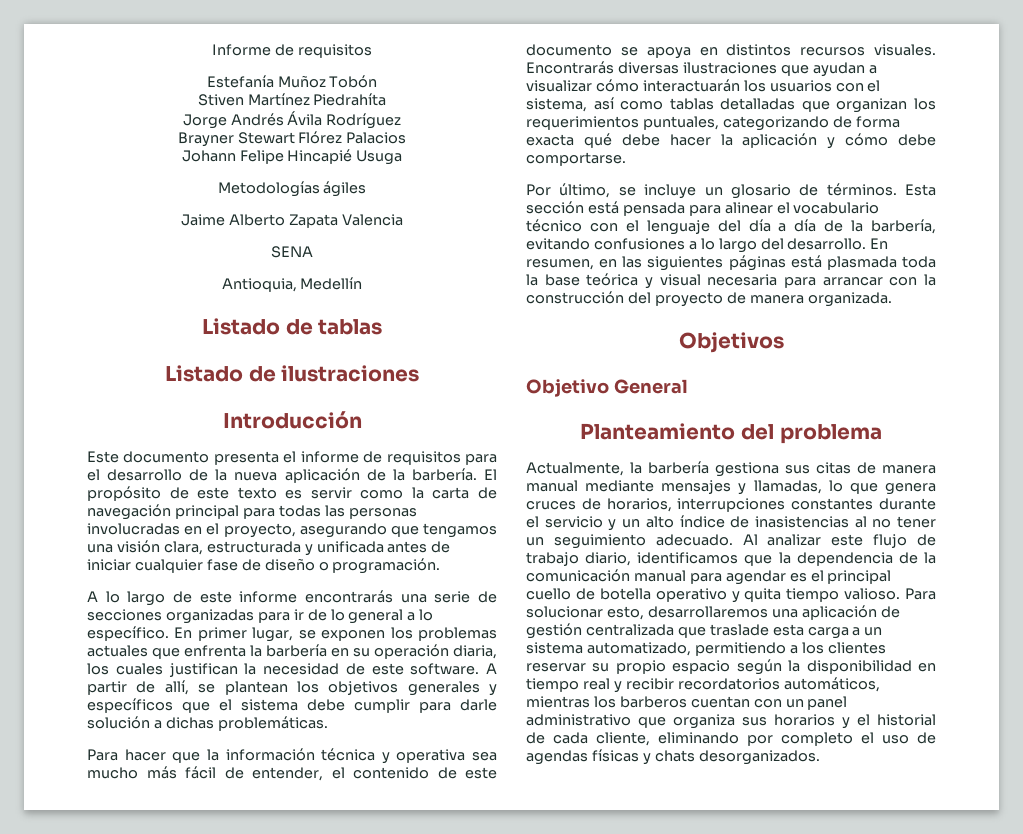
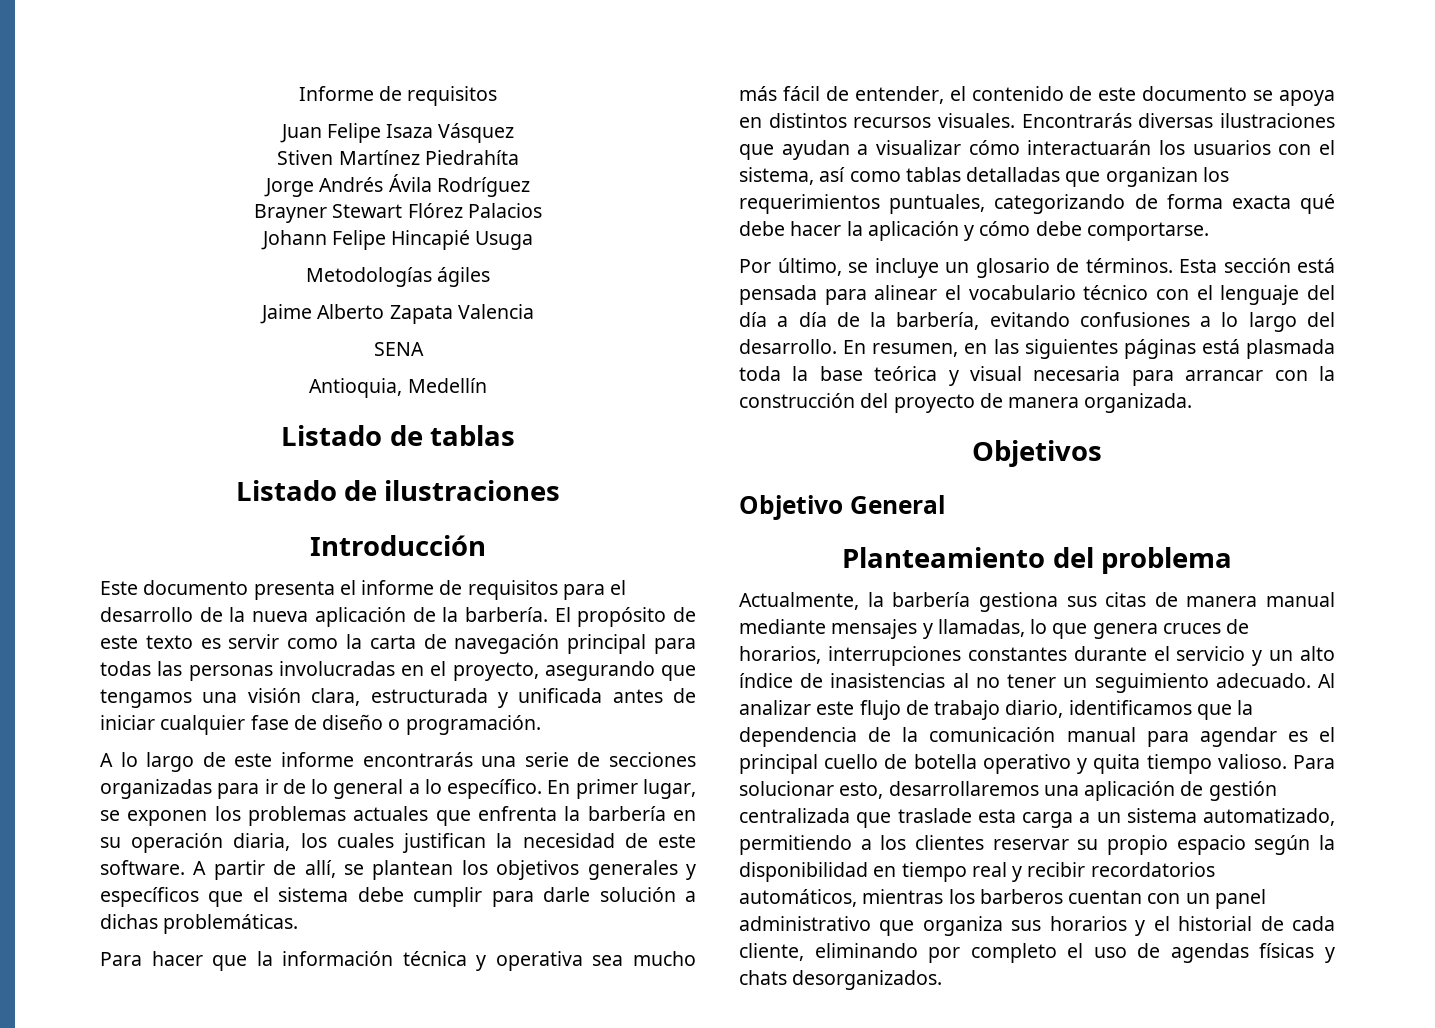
[206,75,378,88] Estefanía Muñoz Tobón -> [279,123,515,143] Juan Felipe Isaza Vásquez

